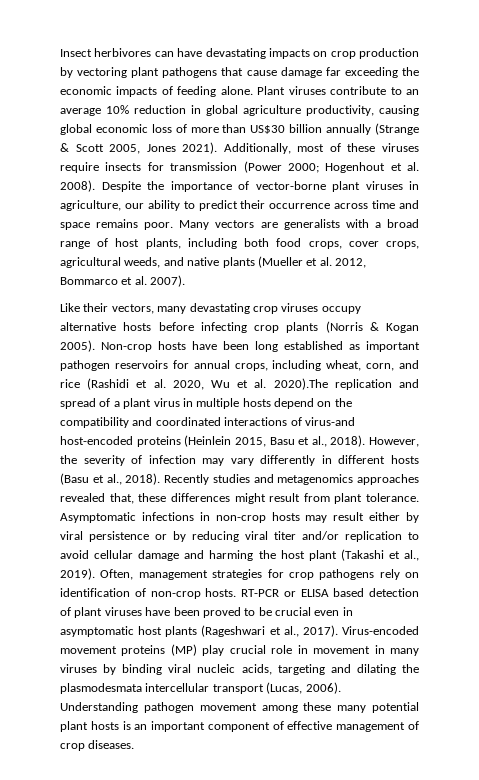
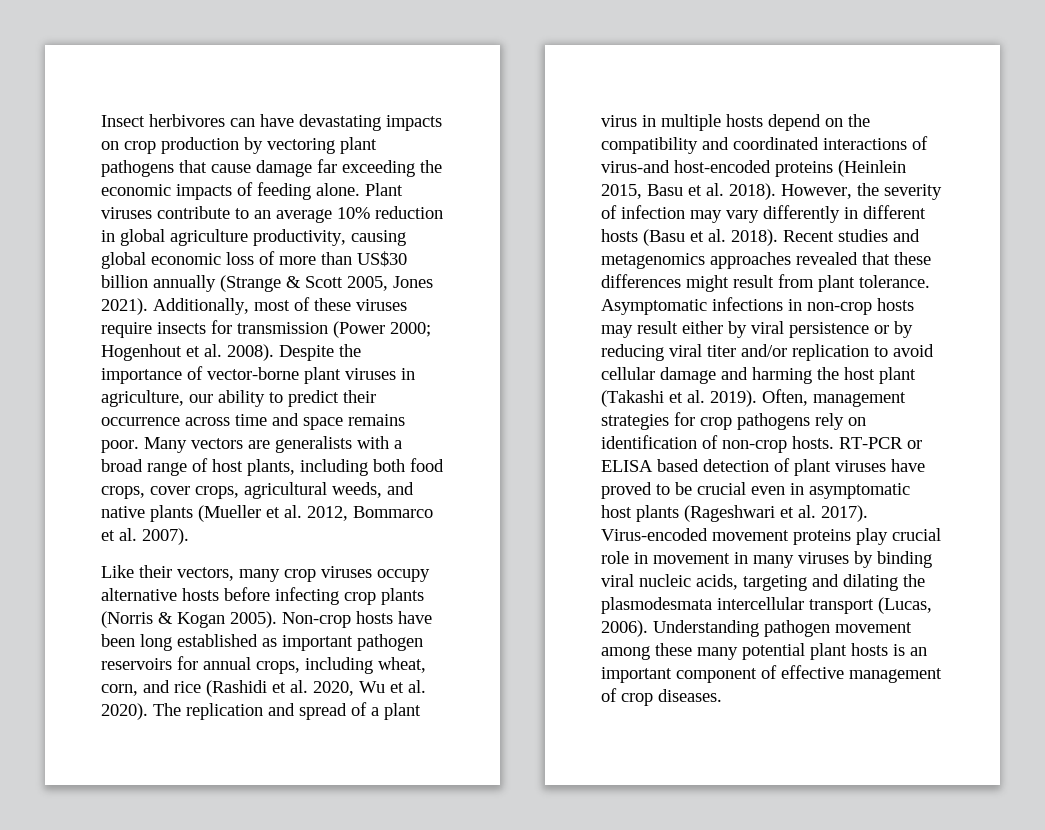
[189,303,250,314] devastating -> (280, 575) none
[273,378,328,390] 2020).The -> [101,703,181,720] 2020). The
[311,436,327,447] al., -> [706,183,724,196] al.
[106,473,209,485] al., 2018). Recently -> [708,229,834,246] al. 2018). Recent
[109,493,134,504] that, -> [862,252,890,265] that
[404,550,419,561] al., -> [687,390,705,403] al.
[173,607,200,616] been -> (925, 465) none
[283,626,299,637] al., -> [798,505,816,518] al.
[170,644,197,656] (MP) -> (851, 537) none

